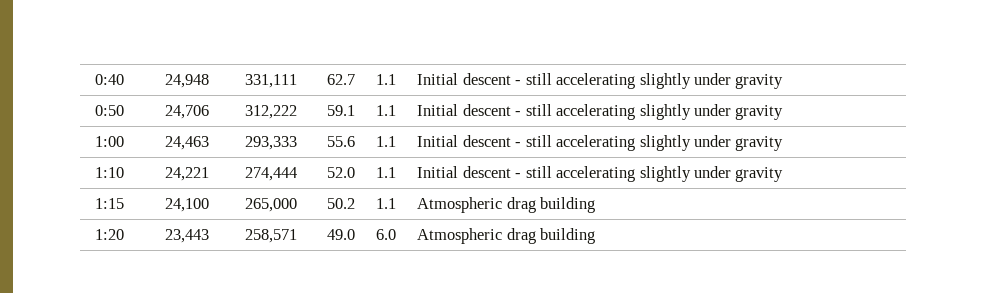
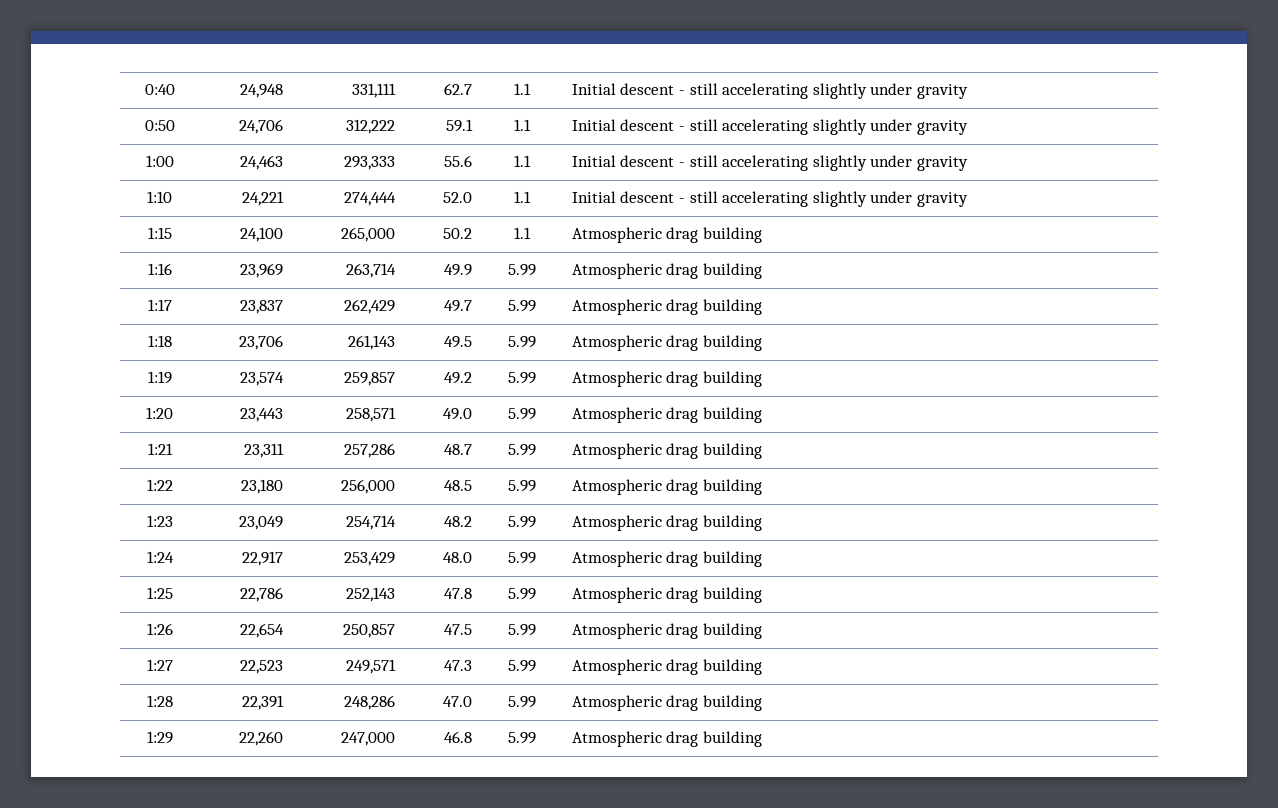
(596, 205) none -> [147,263,172,275] [240,263,284,278] [346,263,397,278] [444,264,473,276] [508,264,536,276] [571,263,762,279] [147,299,172,311] [240,300,284,314] [344,299,396,314] [444,300,473,312] [508,300,536,312] [571,299,762,315] [147,335,172,347] [239,335,284,350] [348,335,396,350] [444,336,473,348] [508,336,536,348] [571,335,762,351] [147,371,172,384] [240,372,285,386] [344,372,396,386] [444,372,473,384] [508,372,536,384] [571,371,762,387] // 1:16 | 23,969 | 263,714 | 49.9 | 5.99 | Atmospheric drag building // 1:17 | 23,837 | 262,429 | 49.7 | 5.99 | Atmospheric drag building // 1:18 | 23,706 | 261,143 | 49.5 | 5.99 | Atmospheric drag building // 1:19 | 23,574 | 259,857 | 49.2 | 5.99 | Atmospheric drag building
[376,229,396,240] [417,228,596,244] 6.0 | Atmospheric drag building -> [508,408,536,420] [571,407,762,423] [147,443,173,455] [244,443,285,458] [344,443,396,458] [444,444,473,455] [508,444,536,456] [571,443,762,459] [146,479,173,491] [241,479,284,494] [341,479,396,494] [444,480,473,491] [508,480,536,492] [571,479,762,495] [146,515,173,527] [239,516,284,530] [346,515,397,530] [444,516,473,527] [508,516,536,528] [571,515,762,531] [146,551,174,563] [242,551,284,566] [344,552,396,566] [443,552,473,563] [508,552,536,564] [571,551,762,567] [146,587,173,599] [240,587,284,602] [346,587,396,602] [444,588,473,599] [508,588,536,600] [571,587,762,603] [146,623,173,635] [240,623,285,638] [343,624,396,638] [444,624,473,635] [508,624,536,636] [571,623,762,639] [146,659,173,671] [240,660,284,674] [346,659,397,674] [444,660,473,671] [508,660,536,672] [571,659,762,675] [146,695,173,707] [242,695,285,710] [344,695,396,710] [443,696,473,707] [508,696,536,708] [571,695,762,711] [146,731,173,744] [239,731,284,746] [341,732,396,746] [444,731,473,743] [508,732,536,744] [571,731,762,747] 5.99 | Atmospheric drag building // 1:21 | 23,311 | 257,286 | 48.7 | 5.99 | Atmospheric drag building // 1:22 | 23,180 | 256,000 | 48.5 | 5.99 | Atmospheric drag building // 1:23 | 23,049 | 254,714 | 48.2 | 5.99 | Atmospheric drag building // 1:24 | 22,917 | 253,429 | 48.0 | 5.99 | Atmospheric drag building // 1:25 | 22,786 | 252,143 | 47.8 | 5.99 | Atmospheric drag building // 1:26 | 22,654 | 250,857 | 47.5 | 5.99 | Atmospheric drag building // 1:27 | 22,523 | 249,571 | 47.3 | 5.99 | Atmospheric drag building // 1:28 | 22,391 | 248,286 | 47.0 | 5.99 | Atmospheric drag building // 1:29 | 22,260 | 247,000 | 46.8 | 5.99 | Atmospheric drag building

